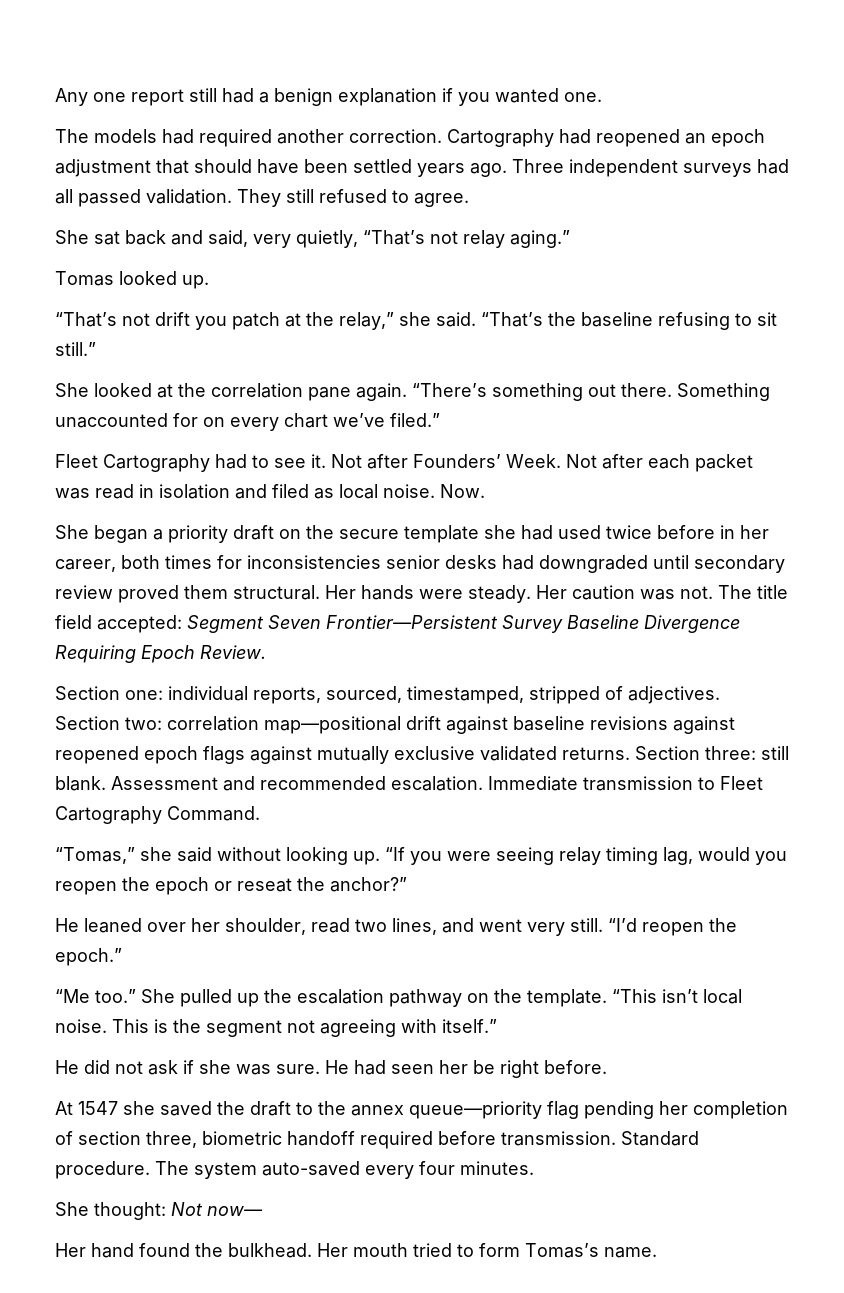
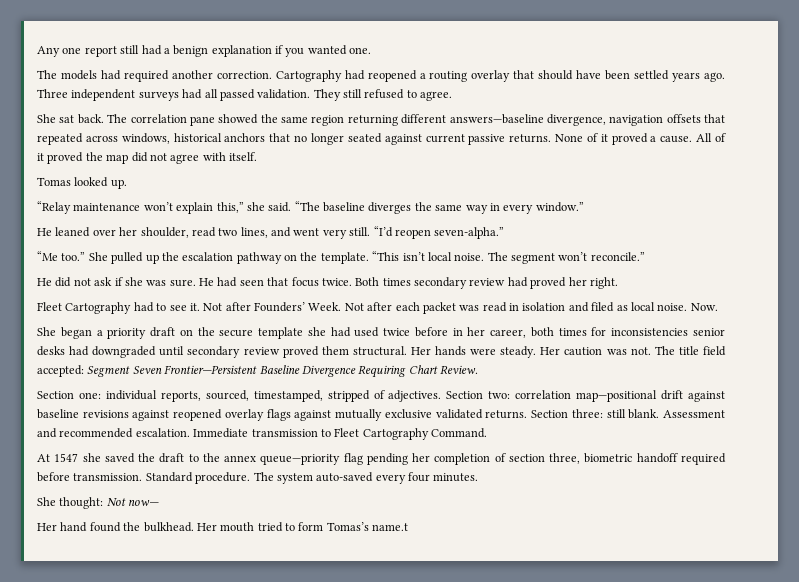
[685,129,765,147] [55,159,151,177] an epoch adjustment -> [419,70,511,82] a routing overlay
[125,230,570,248] [55,271,209,289] [55,312,777,330] [55,342,96,356] [55,383,770,401] [55,413,440,431] back and said, very quietly, “That’s not relay aging.” // Tomas looked up. // “That’s not drift you patch at the relay,” she said. “That’s the baseline refusing to sit still.” // She looked at the correlation pane again. “There’s something out there. Something unaccounted for on every chart we’ve filed.” -> [77,114,725,126] [37,133,727,145] [37,152,257,164] [37,177,127,189] [37,201,584,214] [37,226,505,239] [37,251,645,264] [37,277,618,289] back. The correlation pane showed the same region returning different answers—baseline divergence, navigation offsets that repeated across windows, historical anchors that no longer seated against current passive returns. None of it proved a cause. All of it proved the map did not agree with itself. // Tomas looked up. // “Relay maintenance won’t explain this,” she said. “The baseline diverges the same way in every window.” // He leaned over her shoulder, read two lines, and went very still. “I’d reopen seven-alpha.” // “Me too.” She pulled up the escalation pathway on the template. “This isn’t local noise. The segment won’t reconcile.” // He did not ask if she was sure. He had seen that focus twice. Both times secondary review had proved her right.
[502,615,563,633] Survey -> (258, 369) none
[141,645,195,663] Epoch -> [408,365,438,374] Chart
[144,746,198,764] epoch -> [224,409,264,421] overlay
[55,847,787,865] [55,877,407,895] [55,918,737,936] [55,948,122,966] [55,989,742,1007] [55,1019,497,1037] [55,1060,607,1078] // “Tomas,” she said without looking up. “If you were seeing relay timing lag, would you reopen the epoch or reseat the anchor?” // He leaned over her shoulder, read two lines, and went very still. “I’d reopen the epoch.” // “Me too.” She pulled up the escalation pathway on the template. “This isn’t local noise. This is the segment not agreeing with itself.” // He did not ask if she was sure. He had seen her be right before. -> (487, 433) none
[604,1247,657,1258] name. -> [372,523,409,531] name.t

